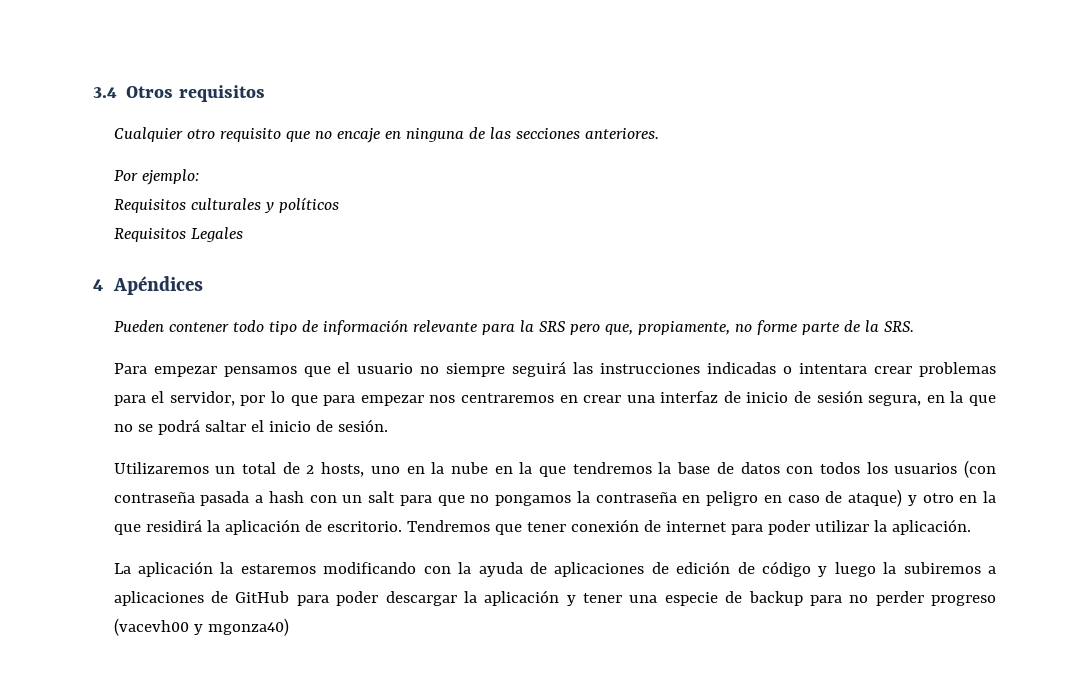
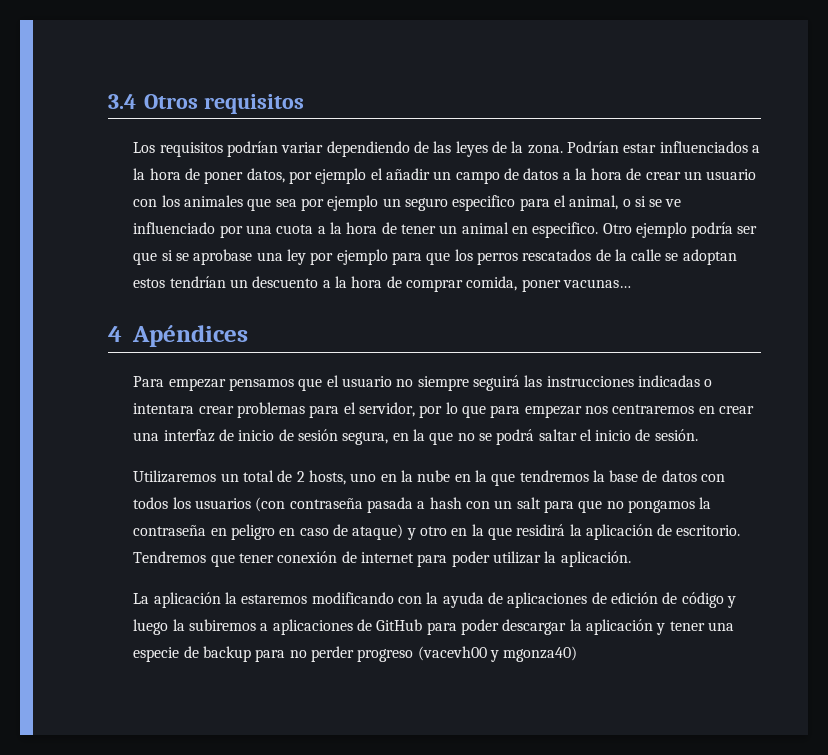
[113,127,659,143] [113,169,199,185] [113,197,339,213] [113,227,243,242] [93,276,203,295] [113,319,914,335] Cualquier otro requisito que no encaje en ninguna de las secciones anteriores. // Por ejemplo: // Requisitos culturales y políticos // Requisitos Legales // 4 Apéndices // Pueden contener todo tipo de información relevante para la SRS pero que, propiamente, no forme parte de la SRS. -> [133,141,760,157] [133,168,757,184] [133,195,682,211] [133,222,758,238] [133,249,737,265] [133,276,631,292] [108,325,249,347] Los requisitos podrían variar dependiendo de las leyes de la zona. Podrían estar influenciados a la hora de poner datos, por ejemplo el añadir un campo de datos a la hora de crear un usuario con los animales que sea por ejemplo un seguro especifico para el animal, o si se ve influenciado por una cuota a la hora de tener un animal en especifico. Otro ejemplo podría ser que si se aprobase una ley por ejemplo para que los perros rescatados de la calle se adoptan estos tendrían un descuento a la hora de comprar comida, poner vacunas… // 4 Apéndices

